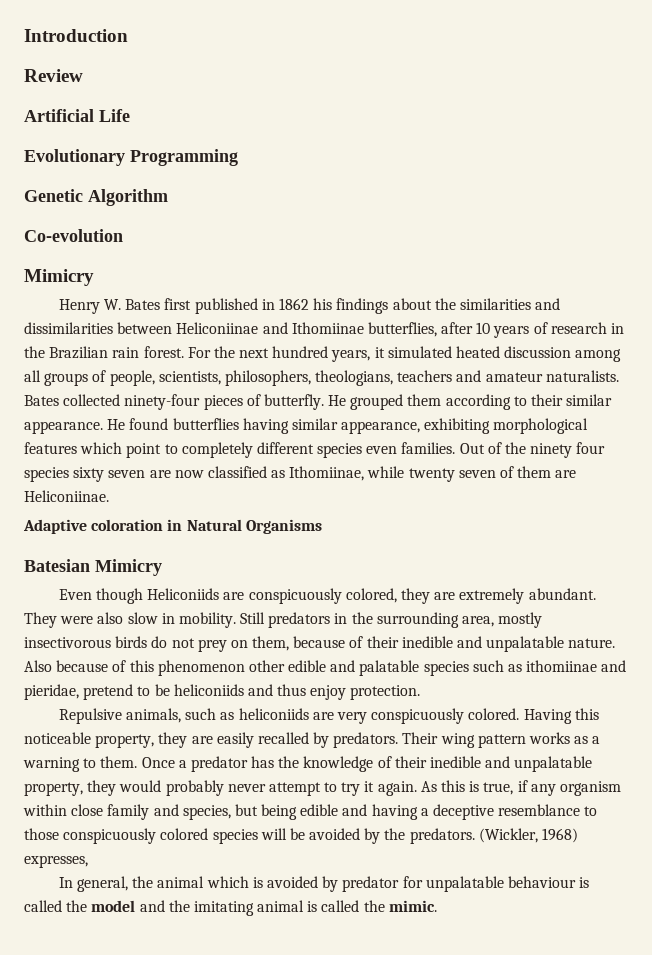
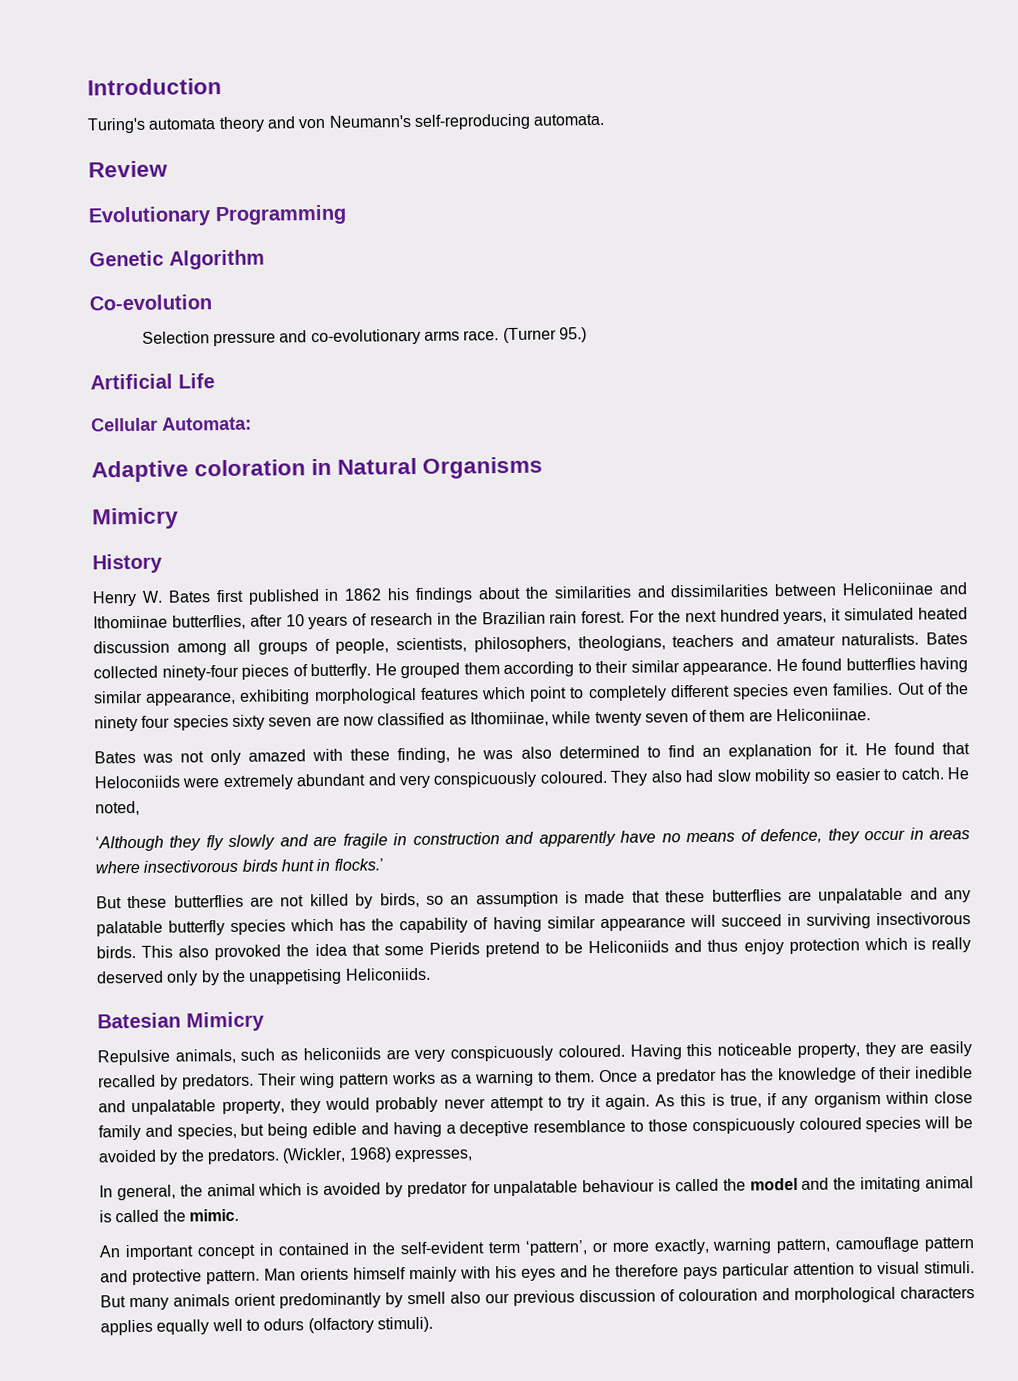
(128, 35) none -> [87,113,605,134] // Turing's automata theory and von Neumann's self-reproducing automata.
[24,109,130,122] // Artificial Life -> (168, 169) none
[24,269,94,286] // Mimicry -> [141,327,587,347] [90,373,215,390] [91,416,252,432] [91,456,544,483] [92,507,179,530] [92,553,163,574] // Selection pressure and co-evolutionary arms race. (Turner 95.) // Artificial Life // Cellular Automata: // Adaptive coloration in Natural Organisms // Mimicry // History
[23,519,322,534] [24,559,162,576] [58,588,596,604] [24,612,543,628] [24,636,616,652] [24,660,627,676] [24,684,421,700] Adaptive coloration in Natural Organisms // Batesian Mimicry // Even though Heliconiids are conspicuously colored, they are extremely abundant. They were also slow in mobility. Still predators in the surrounding area, mostly insectivorous birds do not prey on them, because of their inedible and unpalatable nature. Also because of this phenomenon other edible and palatable species such as ithomiinae and pieridae, pretend to be heliconiids and thus enjoy protection. -> [94,742,970,766] [94,767,969,791] [95,800,140,816] [95,827,971,852] [95,858,384,874] [96,887,971,909] [96,912,972,937] [96,937,972,961] [96,967,431,986] [97,1011,265,1032] Bates was not only amazed with these finding, he was also determined to find an explanation for it. He found that Heloconiids were extremely abundant and very conspicuously coloured. They also had slow mobility so easier to catch. He noted, // ‘Although they fly slowly and are fragile in construction and apparently have no means of defence, they occur in areas where insectivorous birds hunt in flocks.’ // But these butterflies are not killed by birds, so an assumption is made that these butterflies are unpalatable and any palatable butterfly species which has the capability of having similar appearance will succeed in surviving insectivorous birds. This also provoked the idea that some Pierids pretend to be Heliconiids and thus enjoy protection which is really deserved only by the unappetising Heliconiids. // Batesian Mimicry
[468,708,520,720] colored. -> [557,1044,625,1058] coloured.
[160,828,209,840] colored -> [798,1117,862,1130] coloured
(437, 906) none -> [99,1236,974,1261] [100,1261,975,1286] [100,1286,975,1311] [100,1316,433,1336] // An important concept in contained in the self-evident term ‘pattern’, or more exactly, warning pattern, camouflage pattern and protective pattern. Man orients himself mainly with his eyes and he therefore pays particular attention to visual stimuli. But many animals orient predominantly by smell also our previous discussion of colouration and morphological characters applies equally well to odurs (olfactory stimuli).

